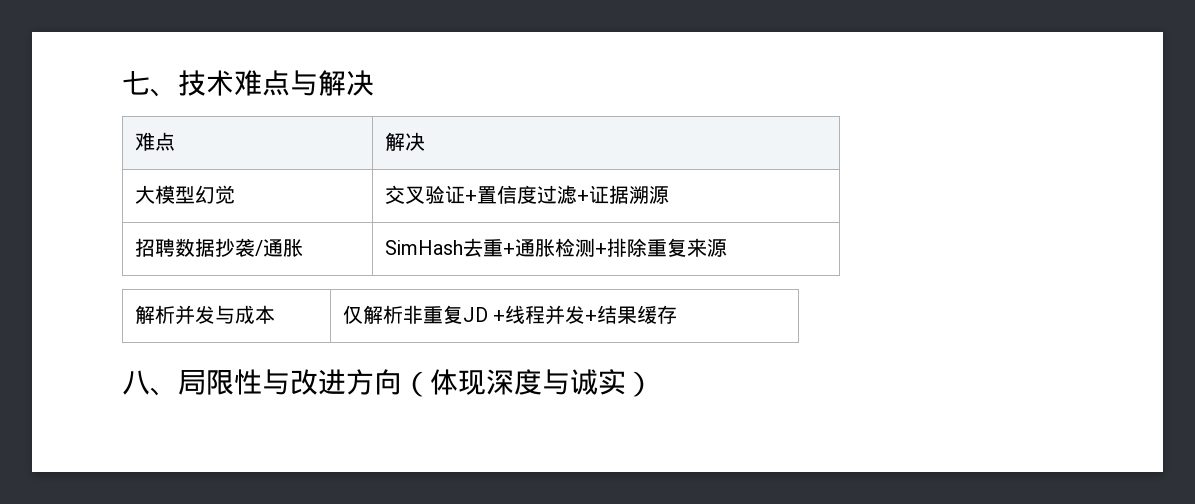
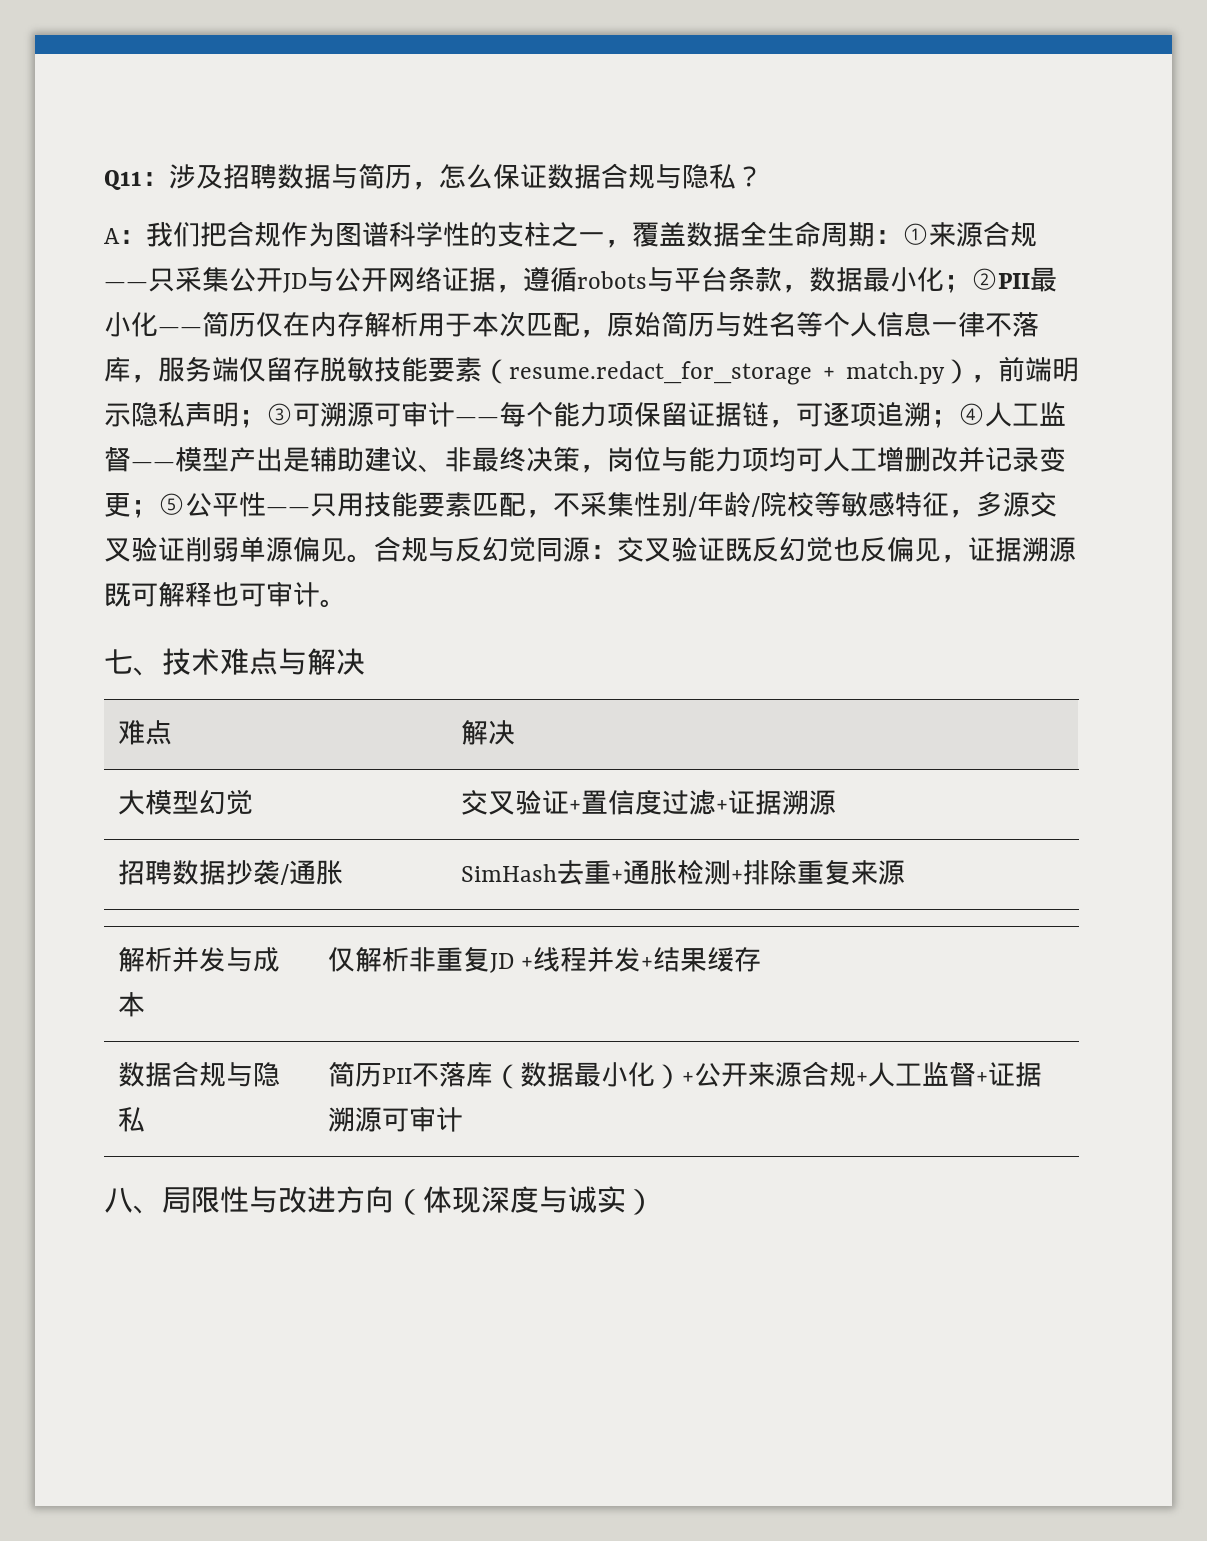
(122, 83) none -> [104,163,763,190] [104,221,1037,248] [104,266,1057,293] [104,311,1039,338] [104,356,1079,385] [104,401,1066,428] [104,446,1066,473] [104,491,1057,518] [104,536,1076,563] [104,581,347,608] Q11：涉及招聘数据与简历，怎么保证数据合规与隐私？ // A：我们把合规作为图谱科学性的支柱之一，覆盖数据全生命周期：①来源合规——只采集公开JD与公开网络证据，遵循robots与平台条款，数据最小化；②PII最小化——简历仅在内存解析用于本次匹配，原始简历与姓名等个人信息一律不落库，服务端仅留存脱敏技能要素（resume.redact_for_storage + match.py），前端明示隐私声明；③可溯源可审计——每个能力项保留证据链，可逐项追溯；④人工监督——模型产出是辅助建议、非最终决策，岗位与能力项均可人工增删改并记录变更；⑤公平性——只用技能要素匹配，不采集性别/年龄/院校等敏感特征，多源交叉验证削弱单源偏见。合规与反幻觉同源：交叉验证既反幻觉也反偏见，证据溯源既可解释也可审计。 //
(678, 314) none -> [117,1061,280,1087] [117,1107,145,1132] [327,1061,1042,1089] [327,1106,463,1132] // 数据合规与隐私 | 简历PII不落库（数据最小化）+公开来源合规+人工监督+证据溯源可审计

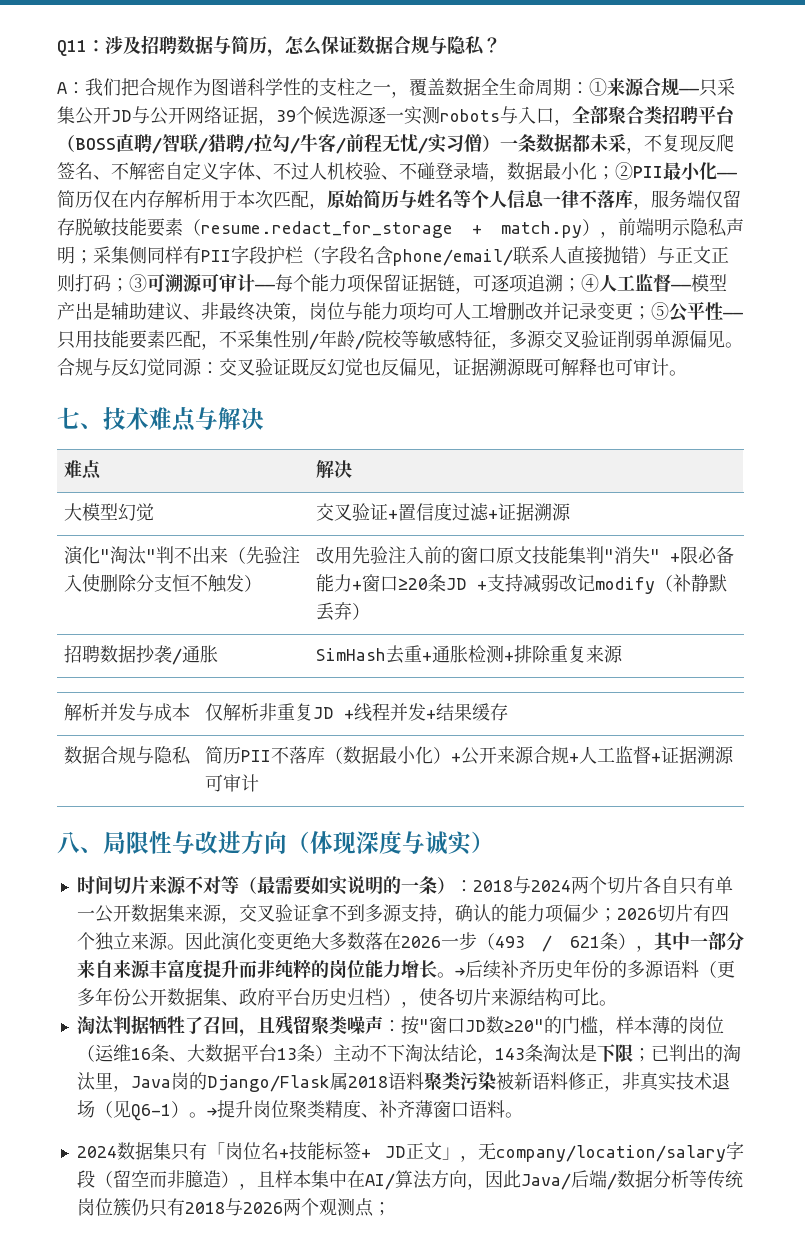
[523,266,782,292] 遵循robots与平台条款 -> [276,105,735,126] [57,133,734,154] [57,161,489,180] 39个候选源逐一实测robots与入口，全部聚合类招聘平台（BOSS直聘/智联/猎聘/拉勾/牛客/前程无忧/实习僧）一条数据都未采，不复现反爬签名、不解密自定义字体、不过人机校验、不碰登录墙
(266, 419) none -> [93,245,729,266] [57,274,129,292] 采集侧同样有PII字段护栏（字段名含phone/email/联系人直接抛错）与正文正则打码；
(836, 802) none -> [64,546,301,565] [64,574,263,593] [316,546,735,564] [316,574,728,594] [316,602,371,621] // 演化"淘汰"判不出来（先验注入使删除分支恒不触发） | 改用先验注入前的窗口原文技能集判"消失" +限必备能力+窗口≥20条JD +支持减弱改记modify（补静默丢弃）
(655, 1202) none -> [76,876,733,895] [76,904,729,924] [76,931,744,952] [76,959,735,979] [76,987,617,1008] [76,1015,724,1037] [76,1044,741,1064] [76,1071,730,1092] [76,1100,523,1121] [76,1141,744,1162] [76,1170,743,1190] [76,1198,391,1217] // 时间切片来源不对等（最需要如实说明的一条）：2018与2024两个切片各自只有单一公开数据集来源，交叉验证拿不到多源支持，确认的能力项偏少；2026切片有四个独立来源。因此演化变更绝大多数落在2026一步（493 / 621条），其中一部分来自来源丰富度提升而非纯粹的岗位能力增长。→后续补齐历史年份的多源语料（更多年份公开数据集、政府平台历史归档），使各切片来源结构可比。 // 淘汰判据牺牲了召回，且残留聚类噪声：按"窗口JD数≥20"的门槛，样本薄的岗位（运维16条、大数据平台13条）主动不下淘汰结论，143条淘汰是下限；已判出的淘汰里，Java岗的Django/Flask属2018语料聚类污染被新语料修正，非真实技术退场（见Q6-1）。→提升岗位聚类精度、补齐薄窗口语料。 // 2024数据集只有「岗位名+技能标签+ JD正文」，无company/location/salary字段（留空而非臆造），且样本集中在AI/算法方向，因此Java/后端/数据分析等传统岗位簇仍只有2018与2026两个观测点；

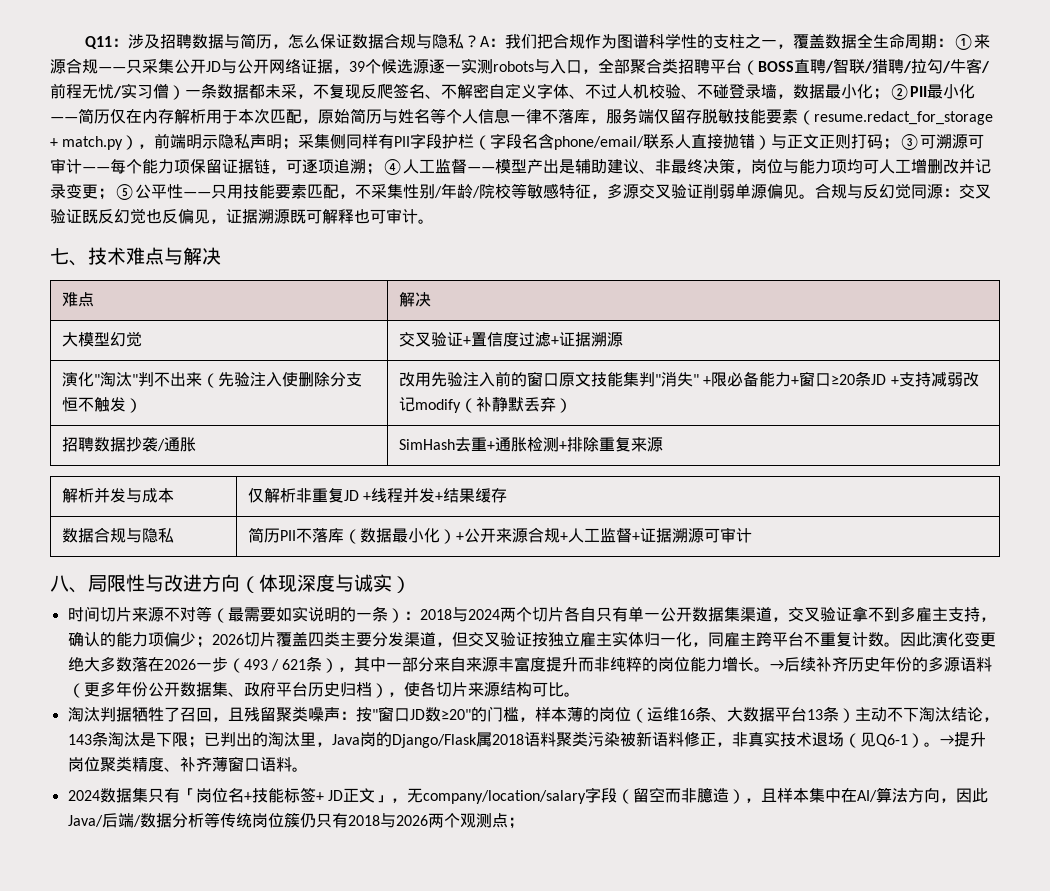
(501, 45) // -> (480, 41) none
[184,904,222,922] 来源 -> [739,607,772,622] 渠道
[382,904,402,922] 源 -> [915,607,948,622] 雇主
[692,904,729,922] [76,932,168,951] 有四个独立来源 -> [275,631,884,647] 覆盖四类主要分发渠道，但交叉验证按独立雇主实体归一化，同雇主跨平台不重复计数

